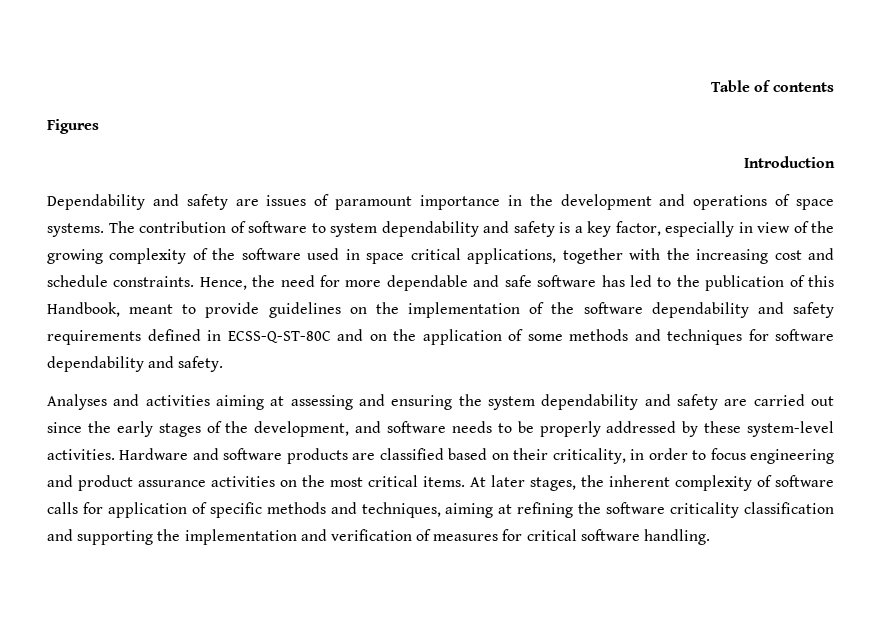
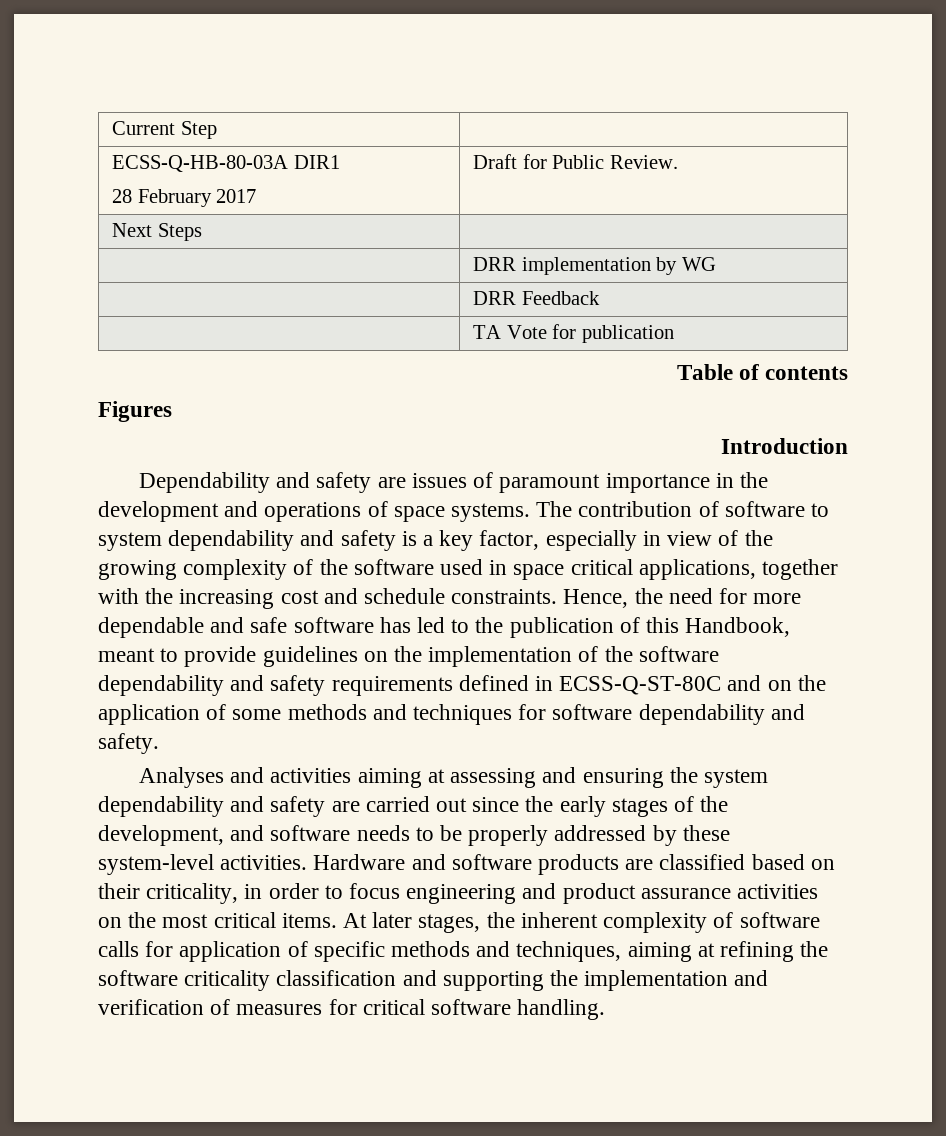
(710, 86) none -> [111,121,217,139] [111,155,340,172] [111,189,257,207] [472,154,678,169] [111,223,202,241] [472,257,716,275] [472,291,600,305] [472,324,674,343] Current Step | // ECSS-Q-HB-80-03A DIR1 // 28 February 2017 | Draft for Public Review. // Next Steps | // | DRR implementation by WG // | DRR Feedback // | TA Vote for publication //

